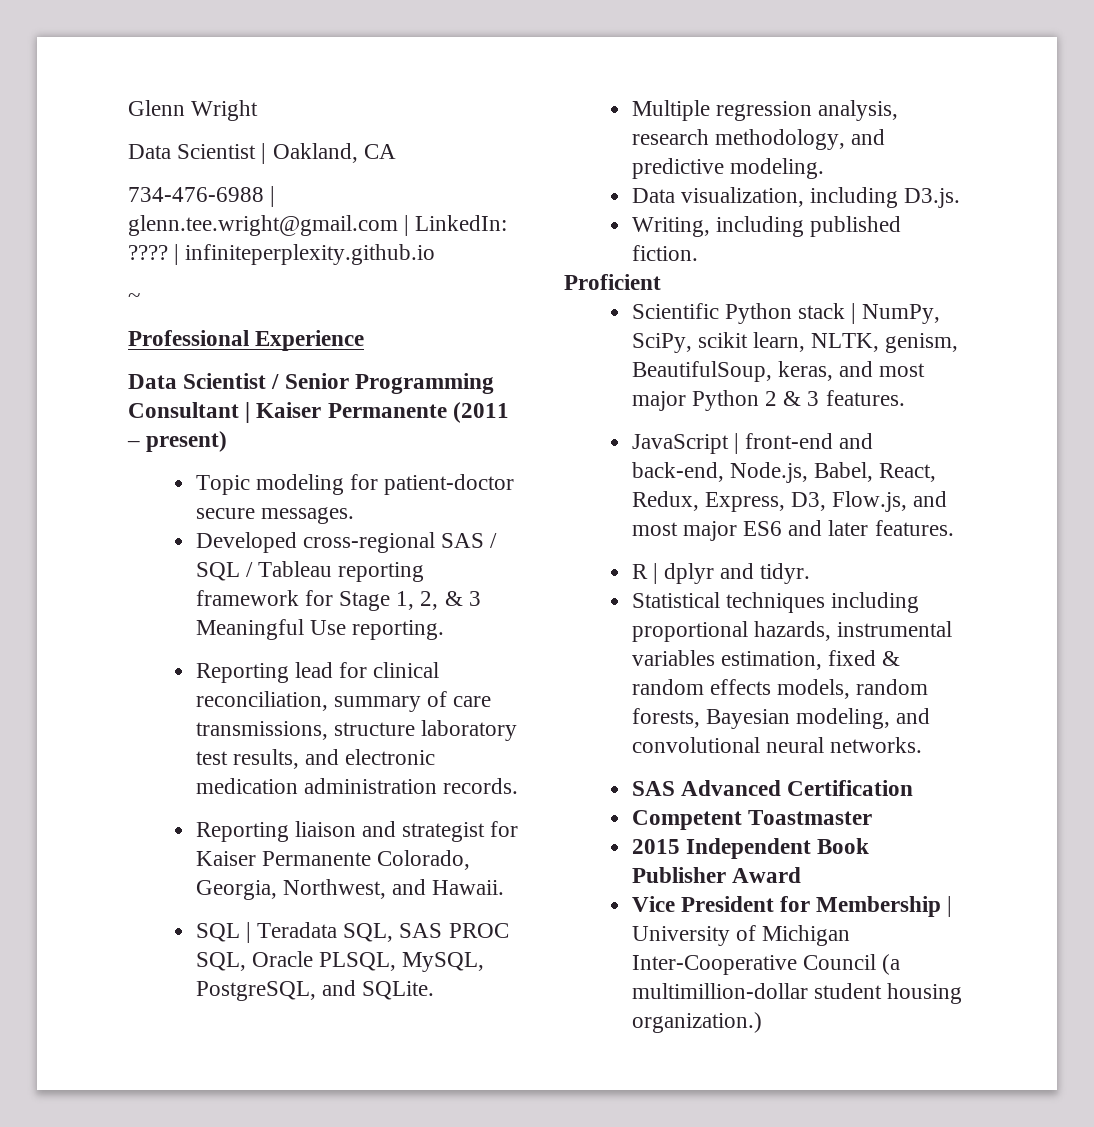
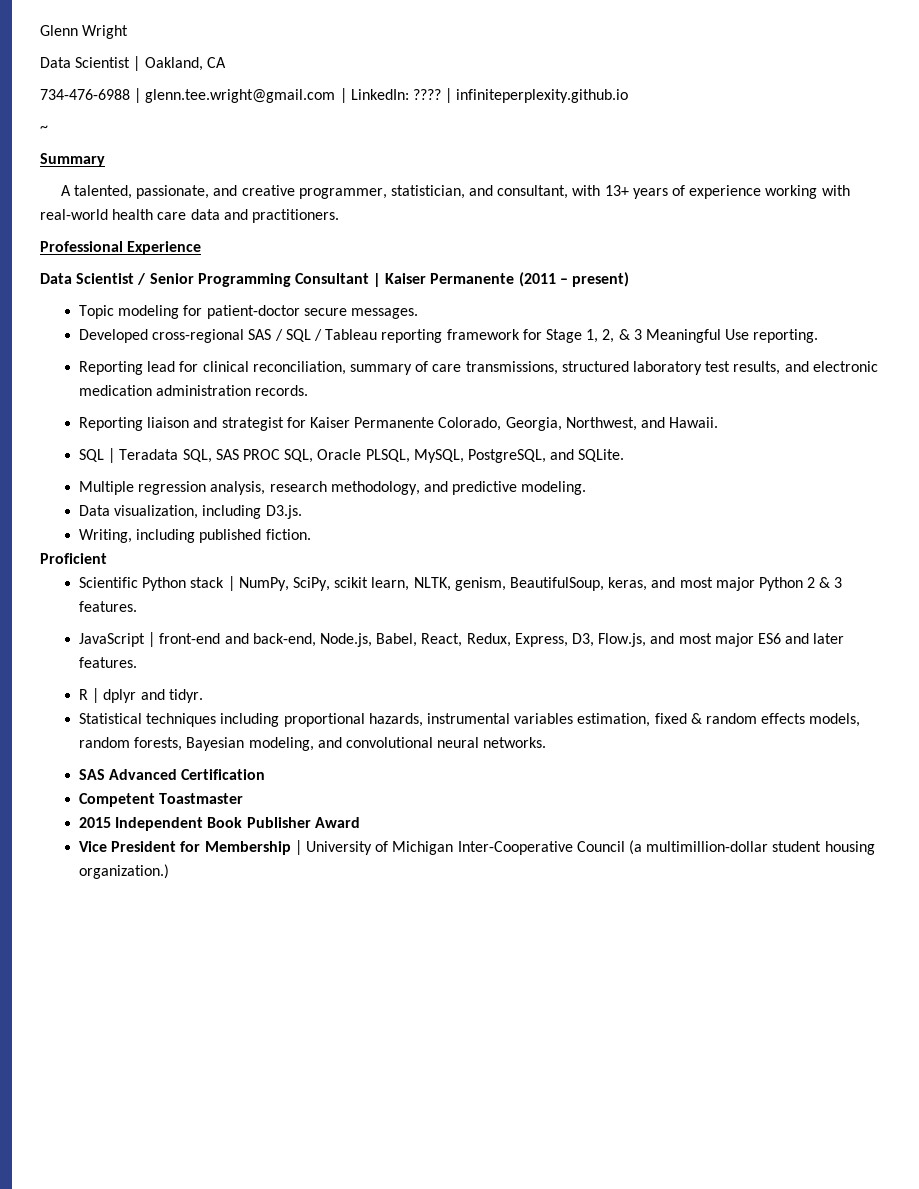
(140, 298) none -> [40,153,105,167] [60,185,850,199] [40,209,339,223] // Summary // A talented, passionate, and creative programmer, statistician, and consultant, with 13+ years of experience working with real-world health care data and practitioners.
[333,722,415,736] structure -> [561,361,629,372] structured

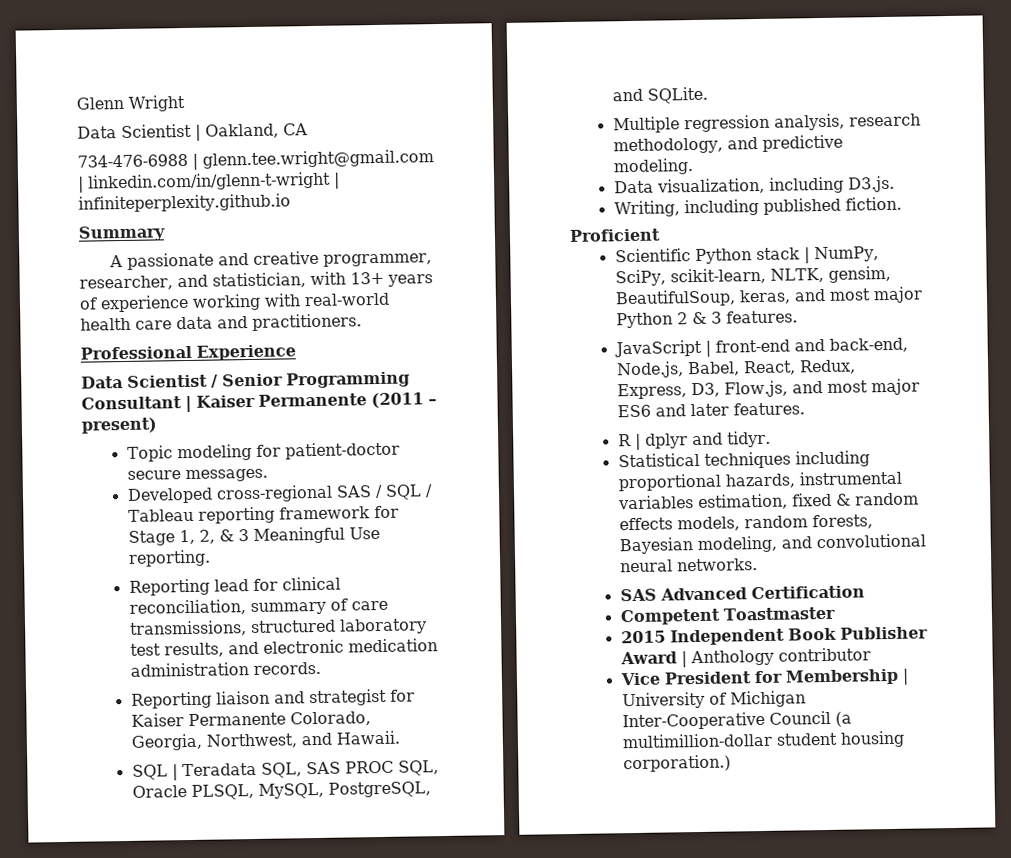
[350,89,441,100] LinkedIn: ???? -> [87,171,331,192] linkedin.com/in/glenn-t-wright
[40,125,48,132] // ~ -> (291, 203) none
[73,185,210,199] talented, passionate, -> [126,252,214,270] passionate
[390,185,569,199] statistician, and consultant, -> [79,272,306,291] researcher, and statistician,
[334,577,506,591] scikit learn, NLTK, genism, -> [669,265,891,285] scikit-learn, NLTK, gensim,
(360, 822) none -> [680,647,871,668] | Anthology contributor
[79,864,170,879] organization.) -> [622,754,731,773] corporation.)

